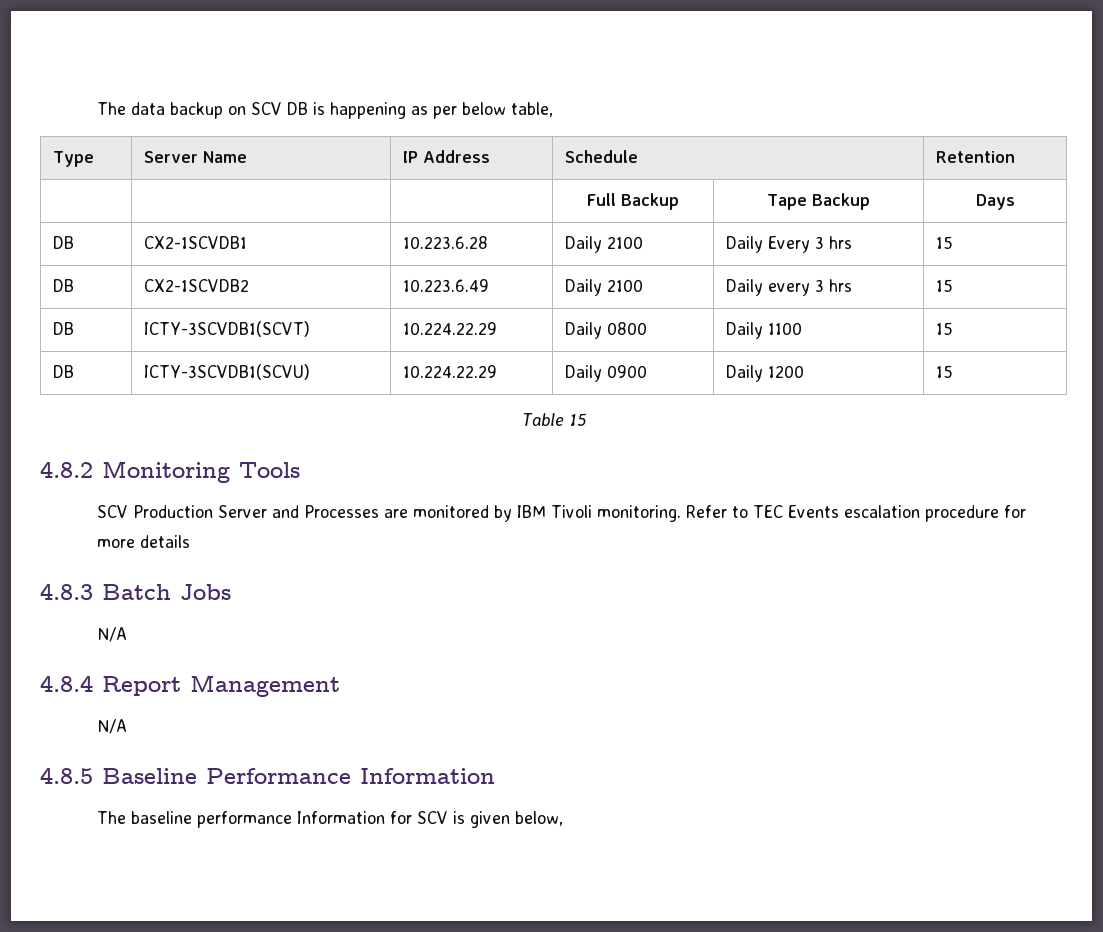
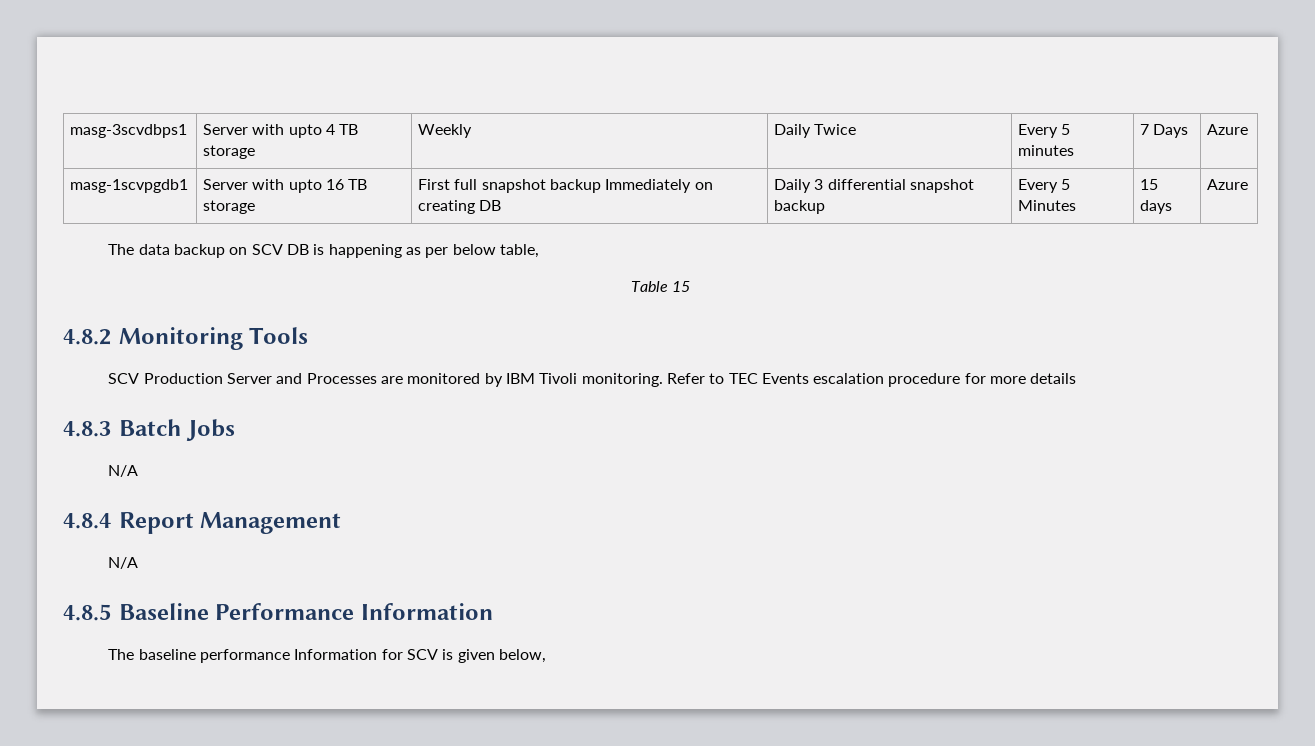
(97, 108) none -> [70,124,188,138] [203,124,359,138] [203,145,256,159] [418,124,473,138] [774,124,857,138] [1018,124,1071,138] [1018,145,1075,156] [1140,124,1189,138] [1207,124,1249,135] [70,179,189,193] [203,179,368,193] [203,200,256,214] [418,179,713,193] [418,200,502,214] [774,179,975,193] [774,200,826,214] [1018,179,1071,193] [1018,200,1077,211] [1140,179,1159,190] [1140,200,1173,214] [1207,179,1249,190] masg-3scvdbps1 | Server with upto 4 TB storage | Weekly | Daily Twice | Every 5 minutes | 7 Days | Azure // masg-1scvpgdb1 | Server with upto 16 TB storage | First full snapshot backup Immediately on creating DB | Daily 3 differential snapshot backup | Every 5 Minutes | 15 days | Azure //
[53,151,95,167] [144,151,248,163] [403,150,491,163] [565,150,639,163] [936,151,1016,163] [587,193,679,210] [767,193,870,210] [975,194,1015,210] [53,236,75,249] [144,236,248,249] [403,236,489,249] [565,236,644,253] [726,236,853,253] [936,236,954,249] [53,279,75,292] [144,279,250,292] [403,279,490,292] [565,279,644,296] [726,279,853,296] [936,279,954,292] [53,322,75,335] [144,321,311,337] [403,322,498,335] [565,322,648,339] [726,322,803,339] [936,322,954,335] [53,365,75,378] [144,364,311,380] [403,365,498,378] [565,365,648,382] [726,365,805,382] [936,365,954,378] // Type | Server Name | IP Address | Schedule | Retention // | | | Full Backup | Tape Backup | Days // DB | CX2-1SCVDB1 | 10.223.6.28 | Daily 2100 | Daily Every 3 hrs | 15 // DB | CX2-1SCVDB2 | 10.223.6.49 | Daily 2100 | Daily every 3 hrs | 15 // DB | ICTY-3SCVDB1(SCVT) | 10.224.22.29 | Daily 0800 | Daily 1100 | 15 // DB | ICTY-3SCVDB1(SCVU) | 10.224.22.29 | Daily 0900 | Daily 1200 | 15 -> (539, 251) none

